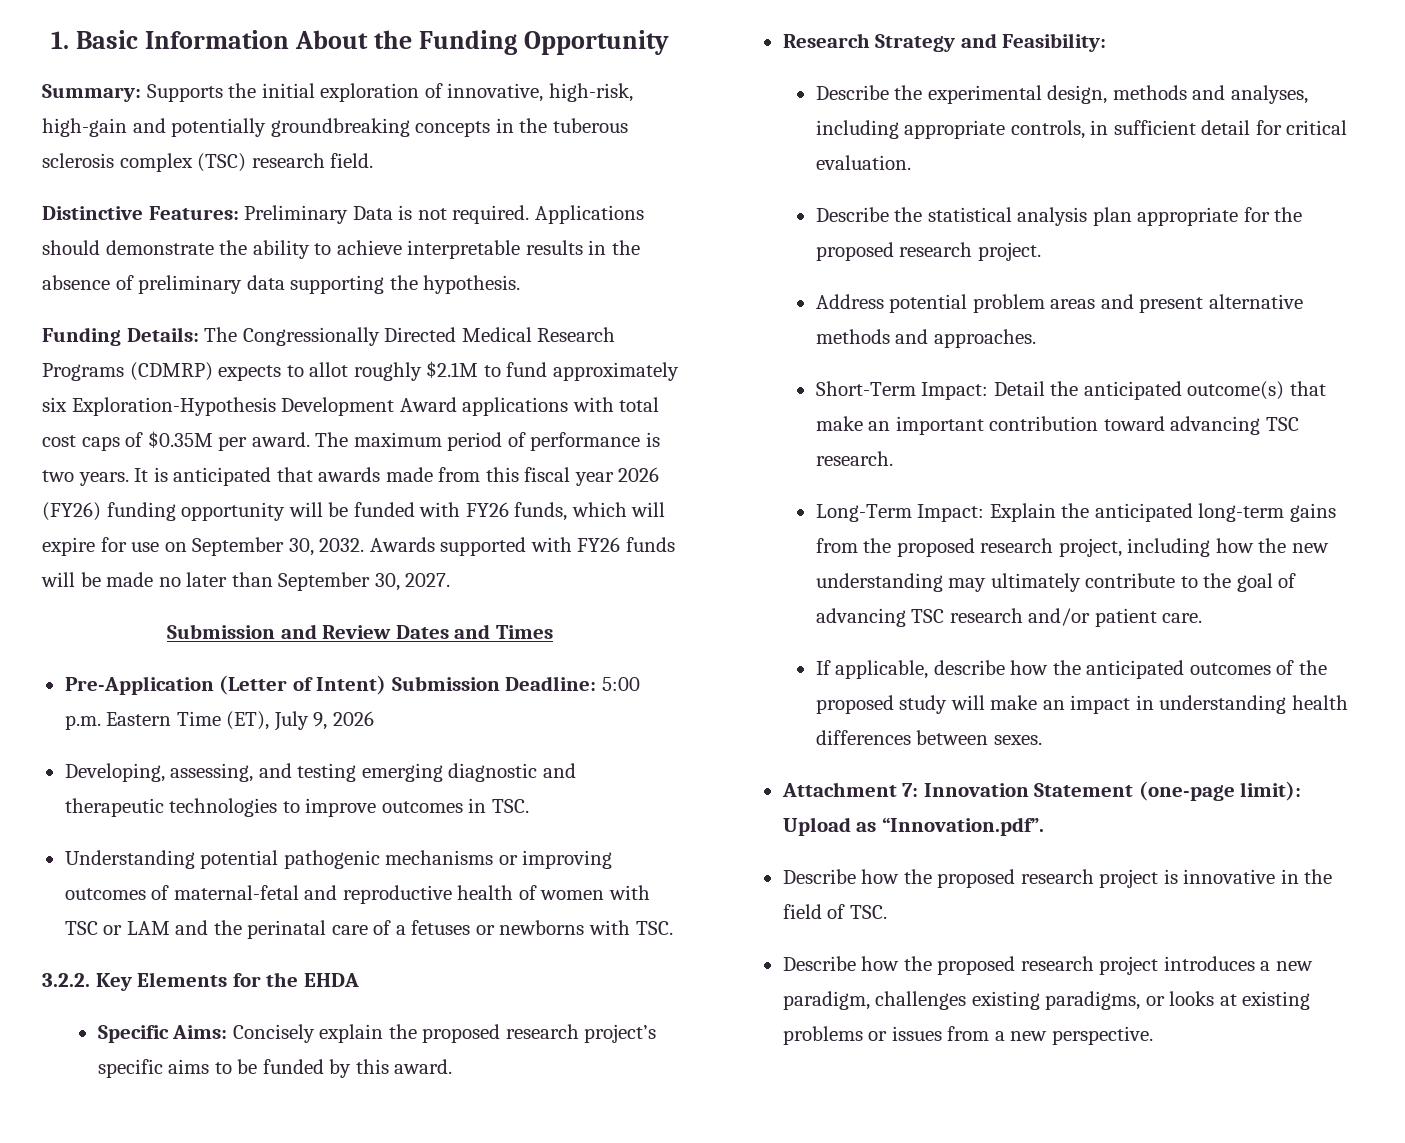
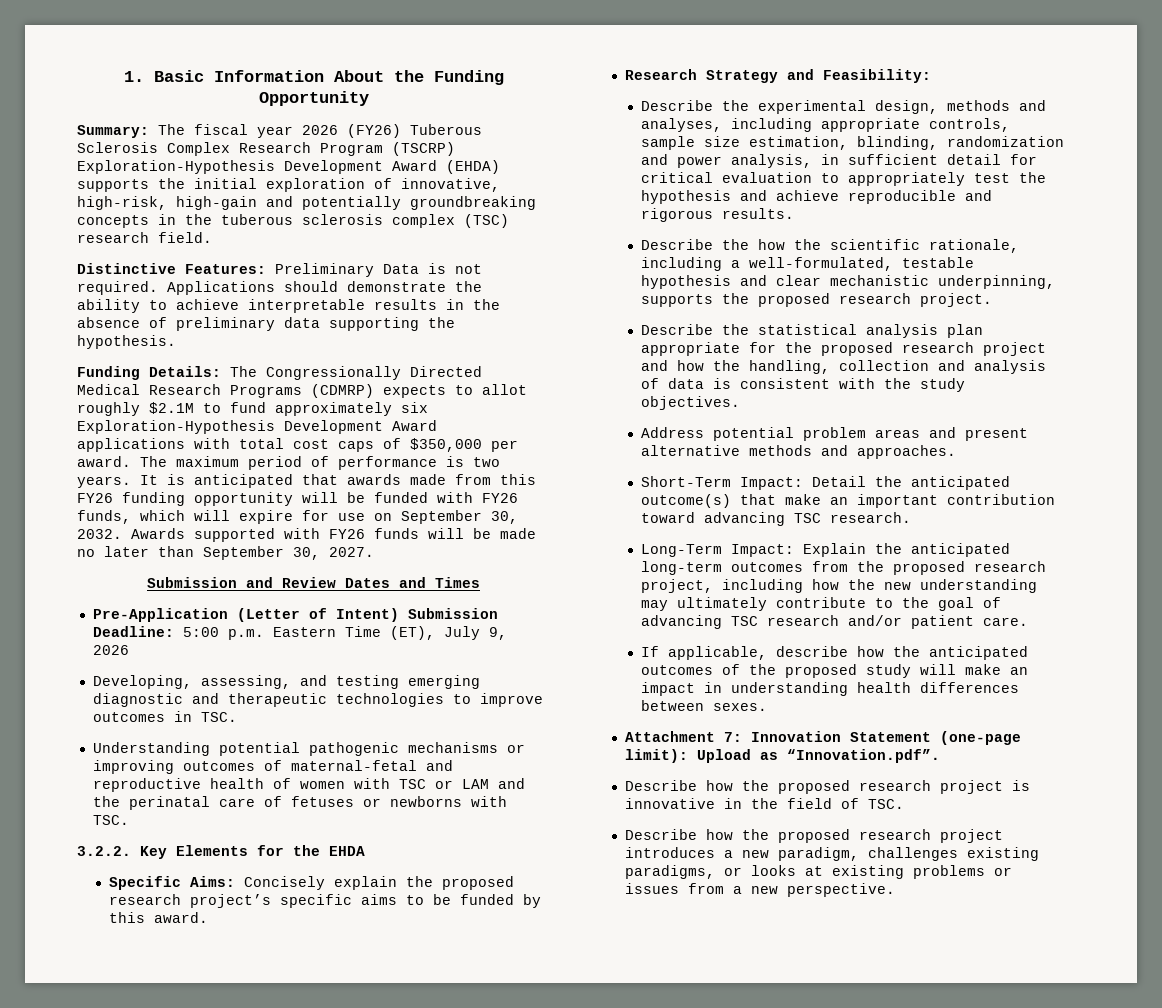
[146,84,223,102] Supports -> [158,124,482,138] [77,142,455,156] [77,160,500,174] [77,179,149,192] The fiscal year 2026 (FY26) Tuberous Sclerosis Complex Research Program (TSCRP) Exploration-Hypothesis Development Award (EHDA) supports
[147,431,213,448] $0.35M -> [410,438,482,452] $350,000
[524,467,660,486] [42,502,101,521] fiscal year 2026 (FY26) -> [77,493,113,503] FY26
[395,925,406,935] a -> (282, 801) none
(1085, 129) none -> [641,136,1065,150] [641,154,813,168] sample size estimation, blinding, randomization and power analysis,
[815,155,911,170] evaluation. -> [722,172,1047,186] [641,190,993,204] [641,208,795,222] [641,239,1020,253] [641,257,975,271] [641,275,1056,289] [641,293,993,307] evaluation to appropriately test the hypothesis and achieve reproducible and rigorous results. // Describe the how the scientific rationale, including a well-formulated, testable hypothesis and clear mechanistic underpinning, supports the proposed research project.
[977,242,1041,261] project. -> [983,342,1047,356] [641,360,1047,374] [641,378,966,392] [641,396,741,410] project and how the handling, collection and analysis of data is consistent with the study objectives.
[1289,503,1336,522] gains -> [731,562,804,572] outcomes

